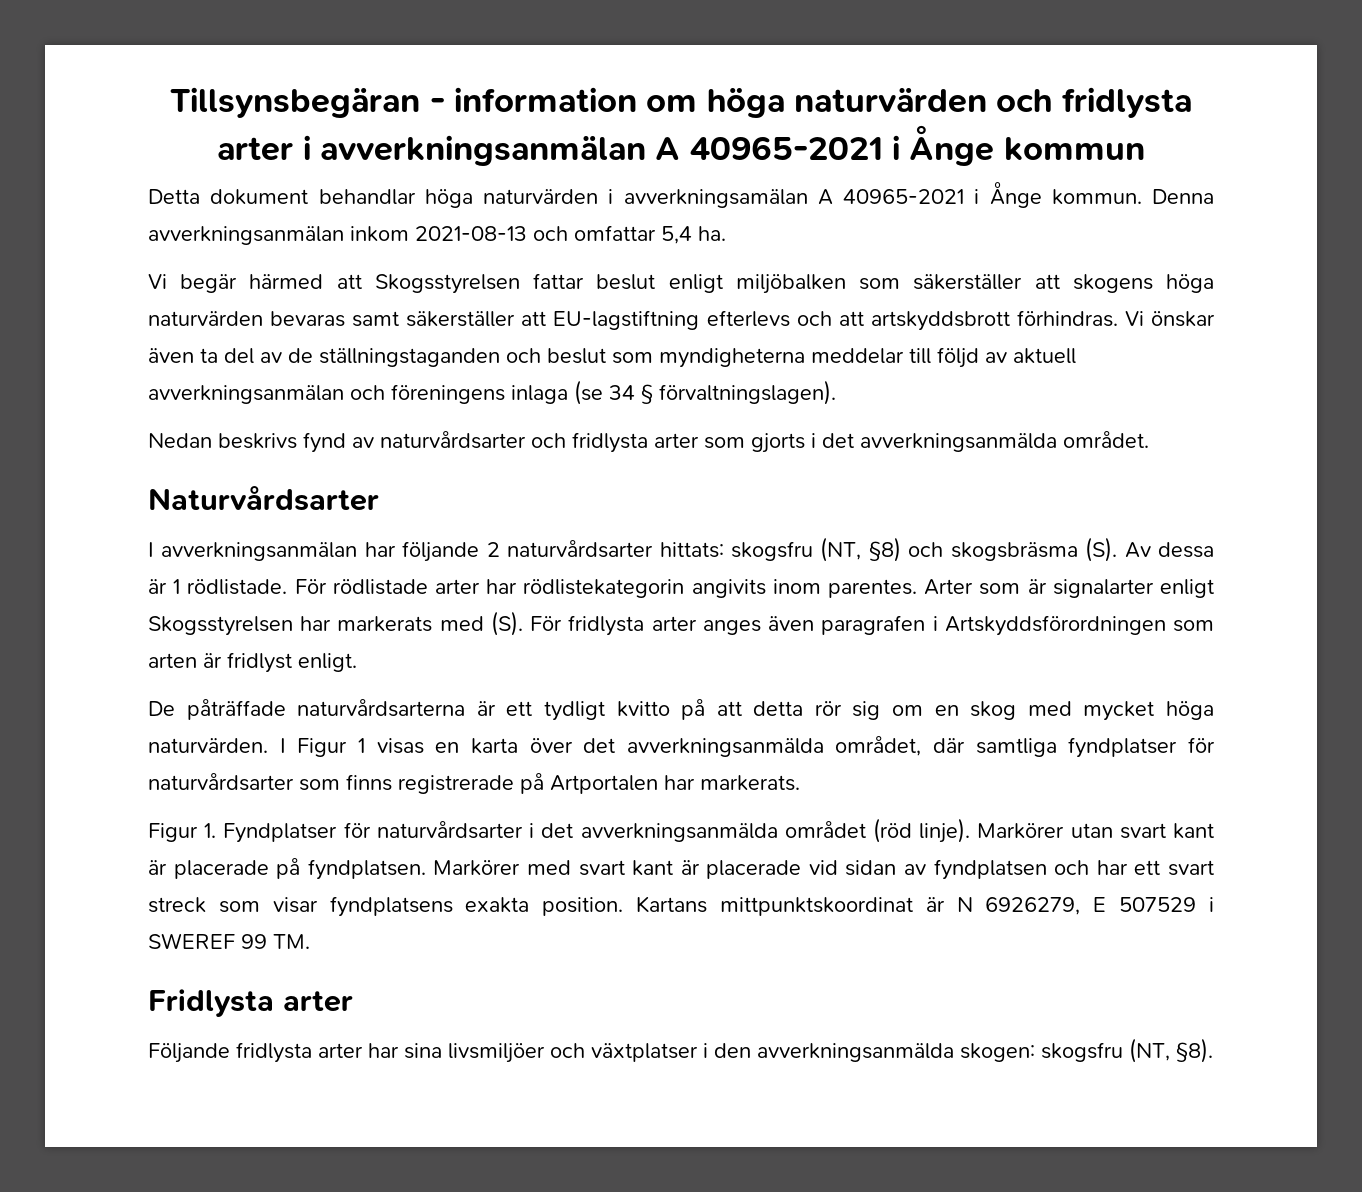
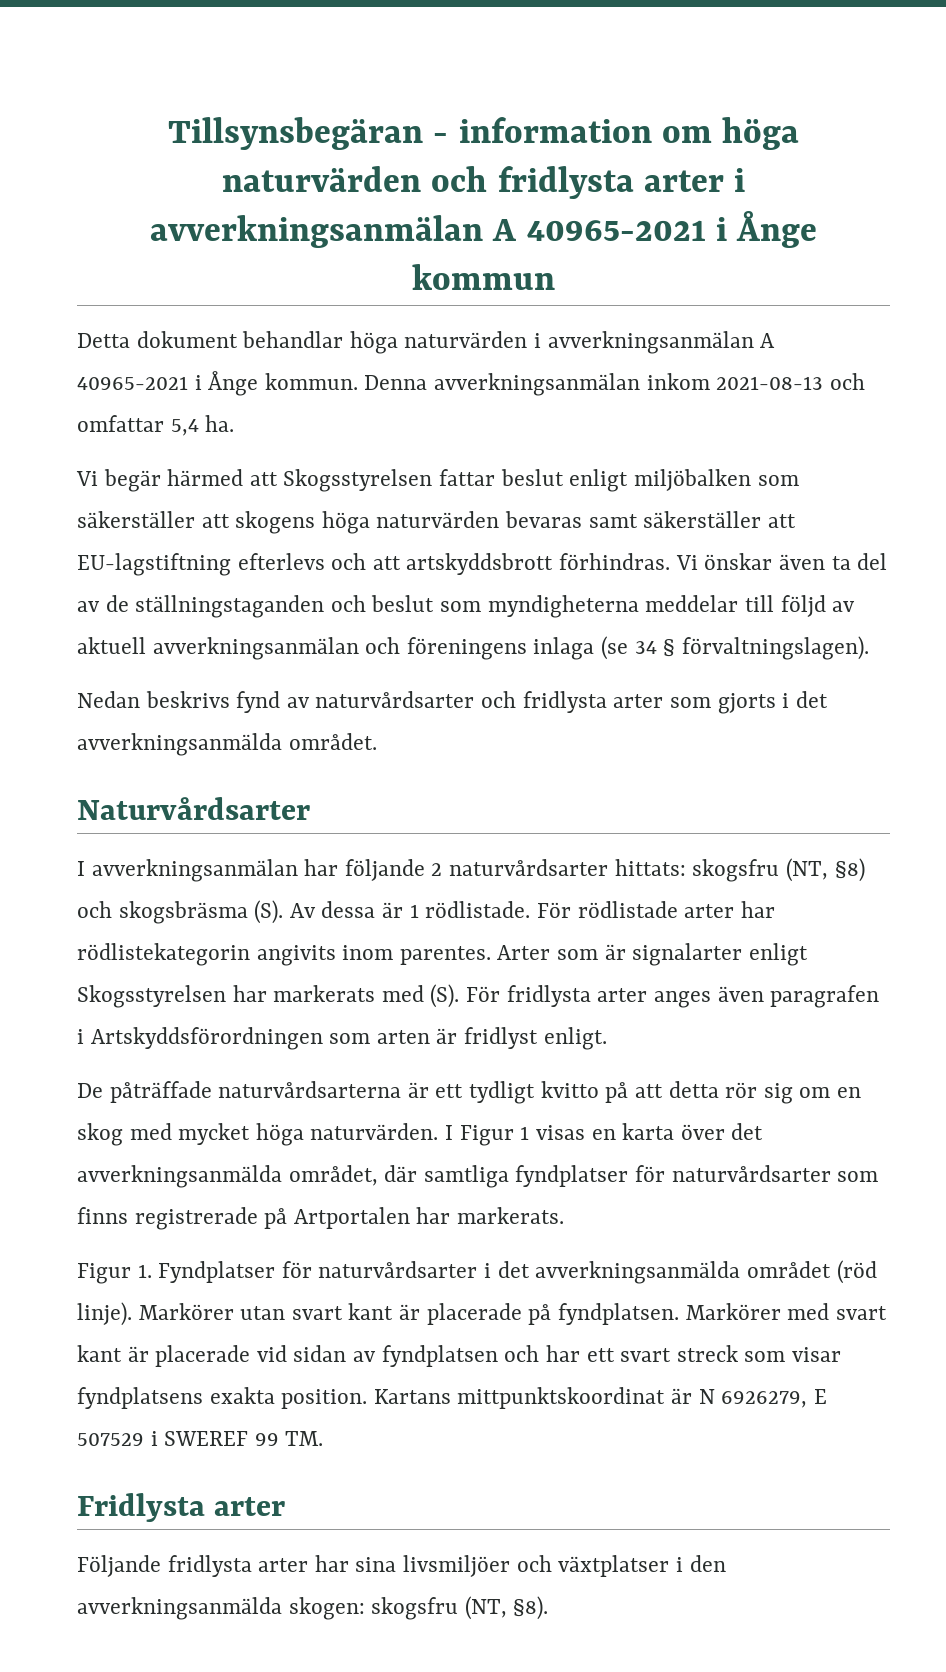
[623,189,808,208] avverkningsamälan -> [547,331,754,354] avverkningsanmälan

